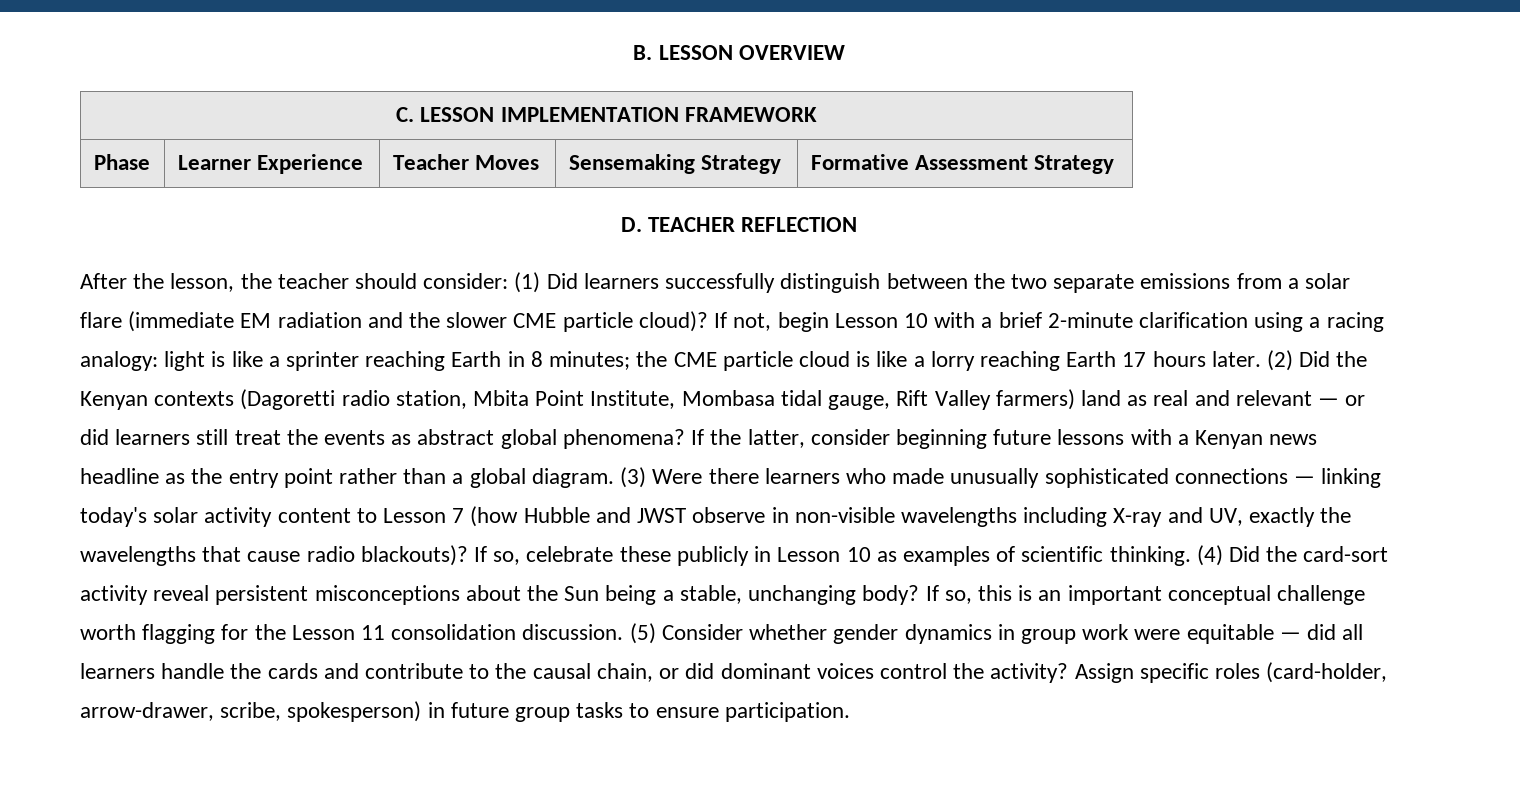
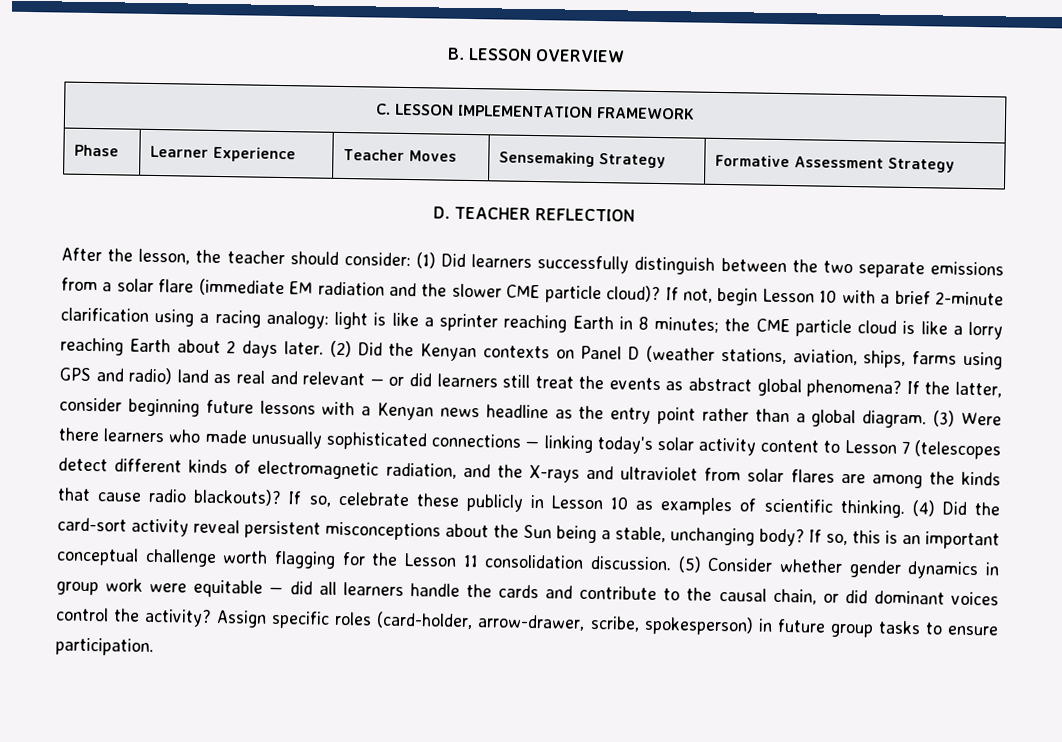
[1122,351,1206,367] 17 hours -> [176,339,279,358] about 2 days
[240,389,1075,410] (Dagoretti radio station, Mbita Point Institute, Mombasa tidal gauge, Rift Valley farmers) -> [555,345,1003,370] [59,367,173,385] on Panel D (weather stations, aviation, ships, farms using GPS and radio)
[470,506,1352,527] [80,546,196,566] (how Hubble and JWST observe in non-visible wavelengths including X-ray and UV, exactly the wavelengths -> [914,440,1001,460] [58,457,1002,489] (telescopes detect different kinds of electromagnetic radiation, and the X-rays and ultraviolet from solar flares are among the kinds

